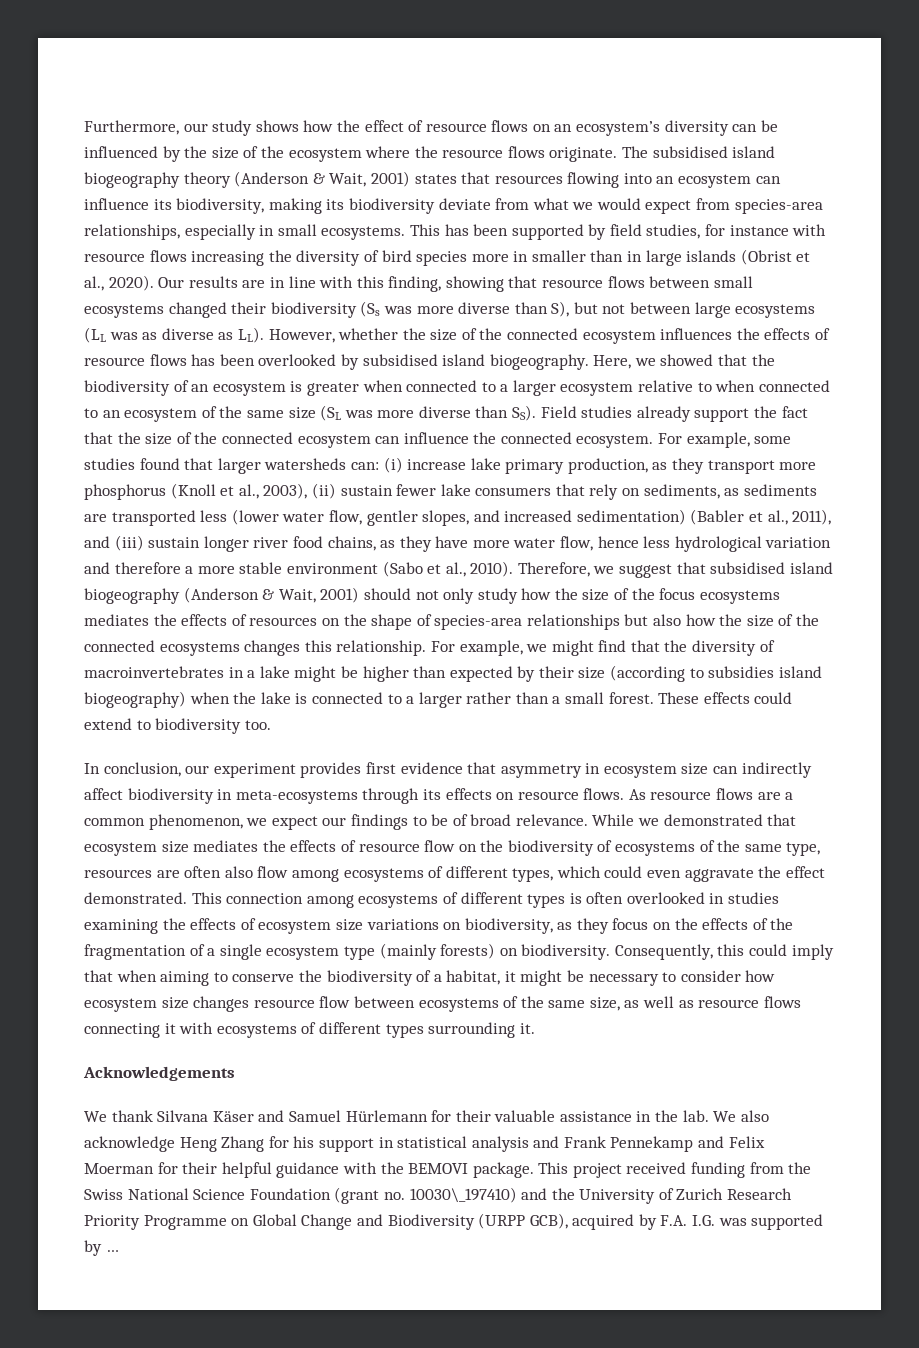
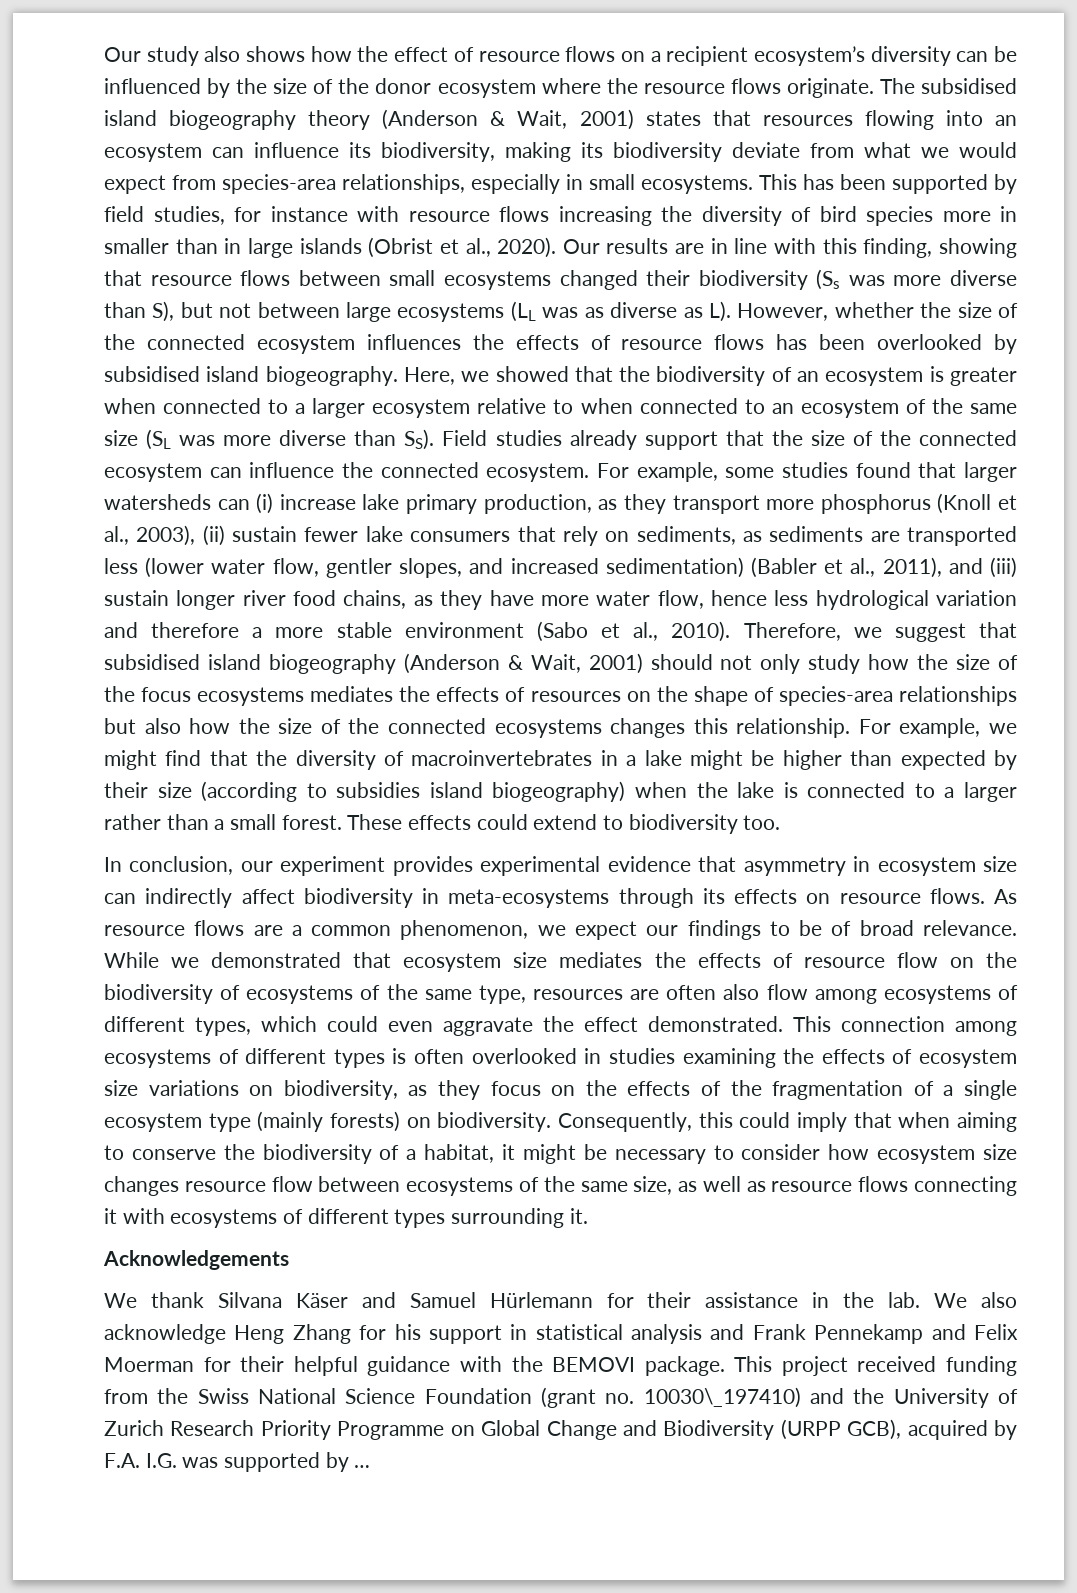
[84,120,253,136] Furthermore, our study -> [104,46,241,66] Our study also
[554,124,573,132] an -> [650,46,749,66] a recipient
(284, 152) none -> [375,78,432,94] donor
[237,327,264,343] LL). -> [708,301,731,322] L).
[754,406,808,418] the fact -> (718, 440) none
[350,462,379,470] can: -> [217,499,250,510] can
[365,762,396,774] first -> [480,856,601,876] experimental
[494,1110,556,1122] valuable -> (692, 1300) none

